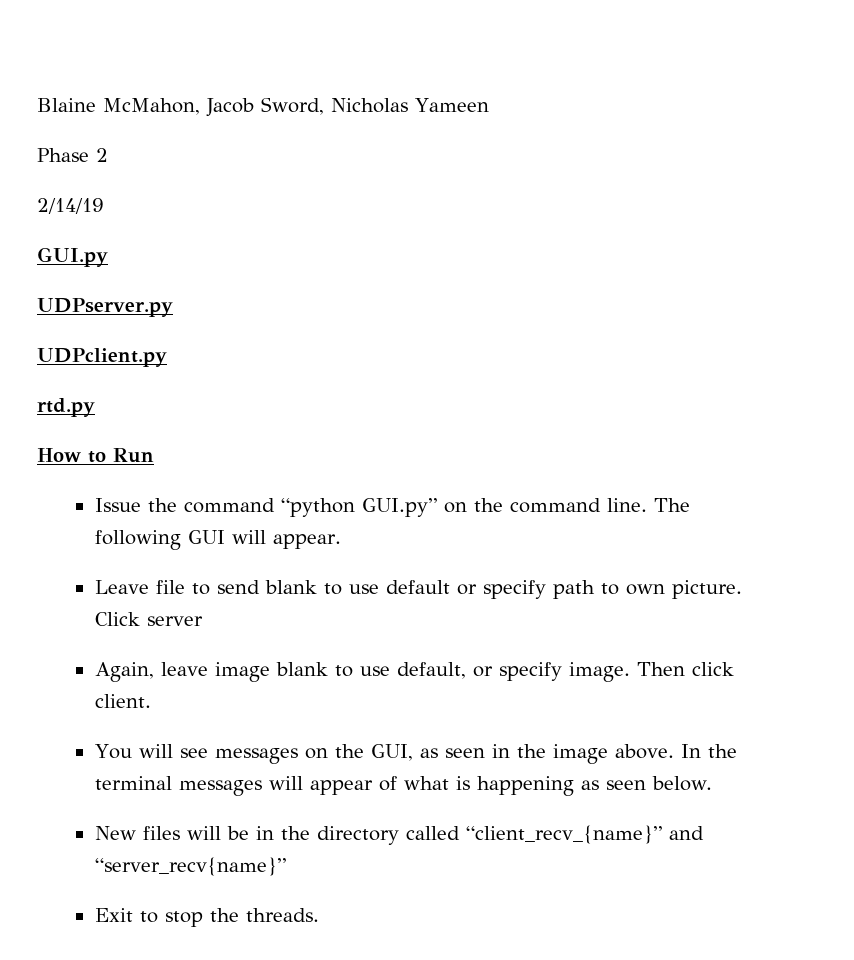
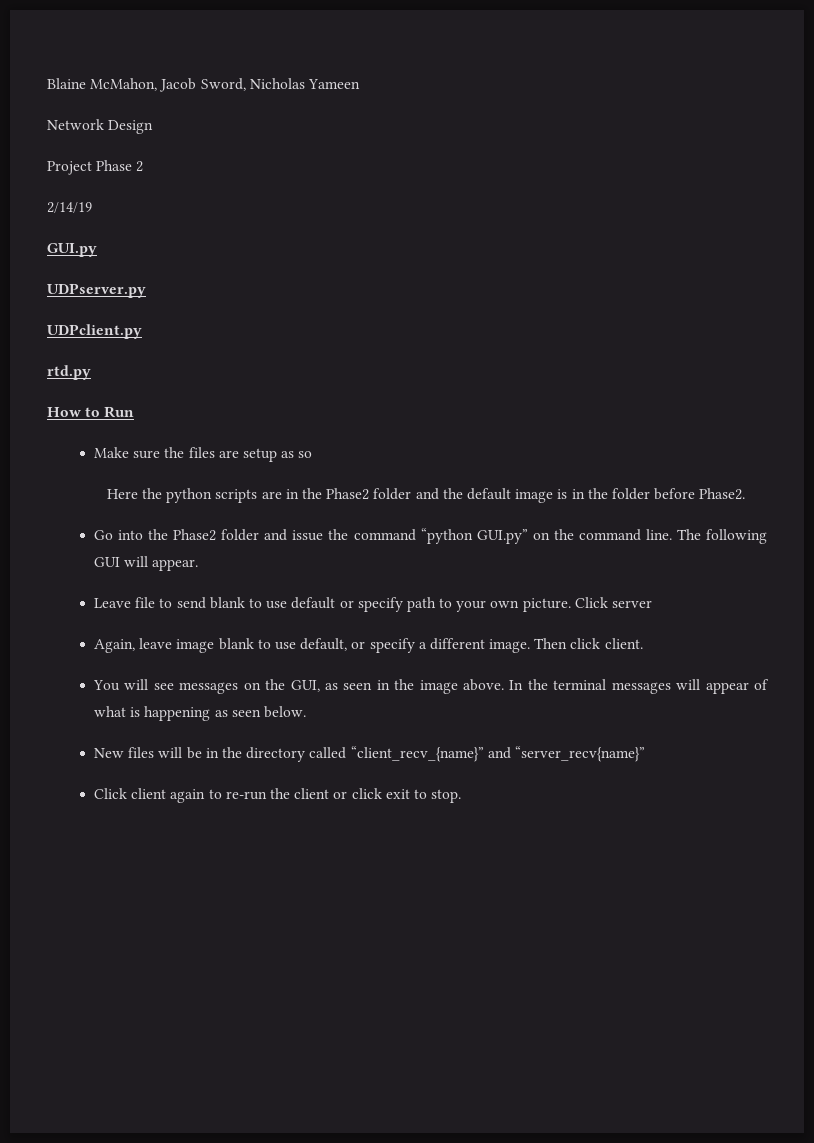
(489, 105) none -> [47,119,154,134] [47,161,92,175] Network Design // Project
[94,498,141,512] Issue -> [94,447,313,462] [106,488,746,503] [94,529,324,541] Make sure the files are setup as so // Here the python scripts are in the Phase2 folder and the default image is in the folder before Phase2. // Go into the Phase2 folder and issue
(619, 589) none -> [456,600,487,612] your
(562, 671) none -> [418,638,485,650] a different
[94,908,319,927] Exit to stop the threads. -> [94,788,462,803] Click client again to re-run the client or click exit to stop.

